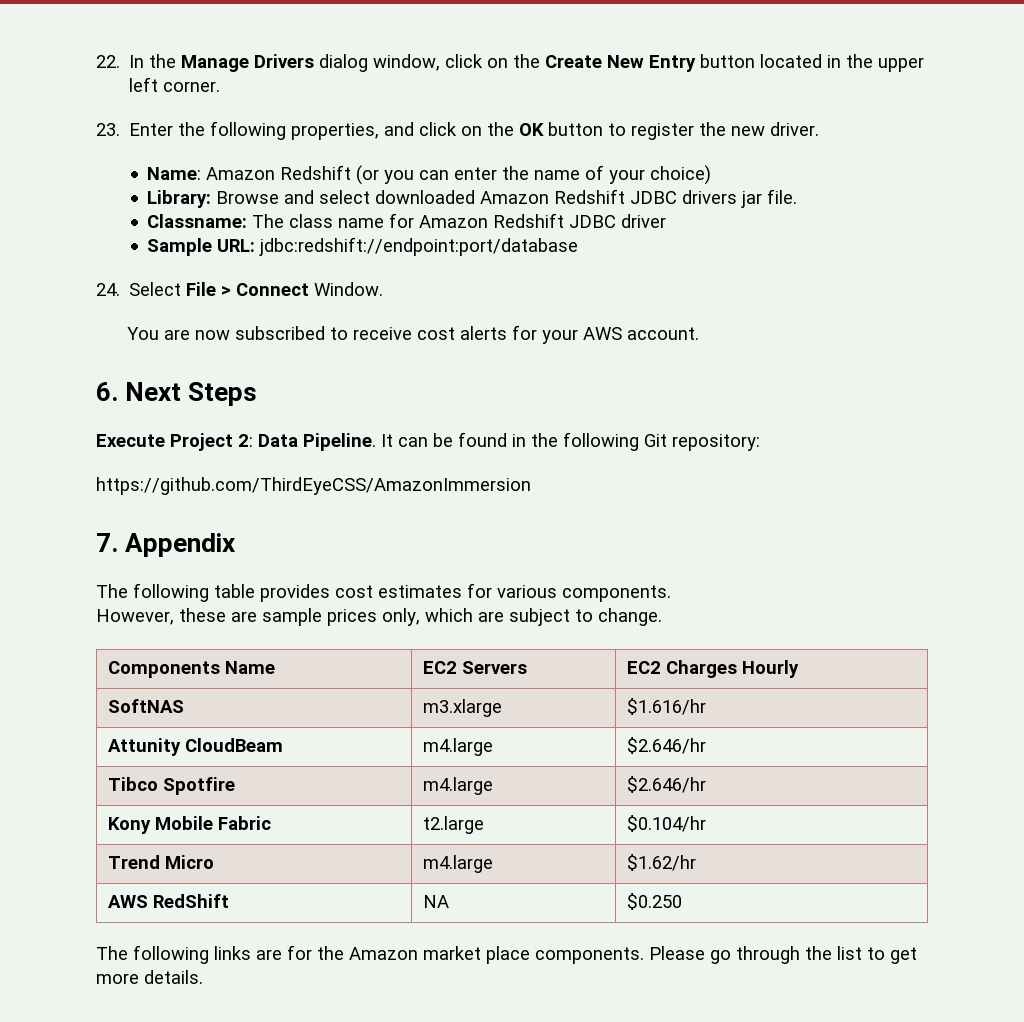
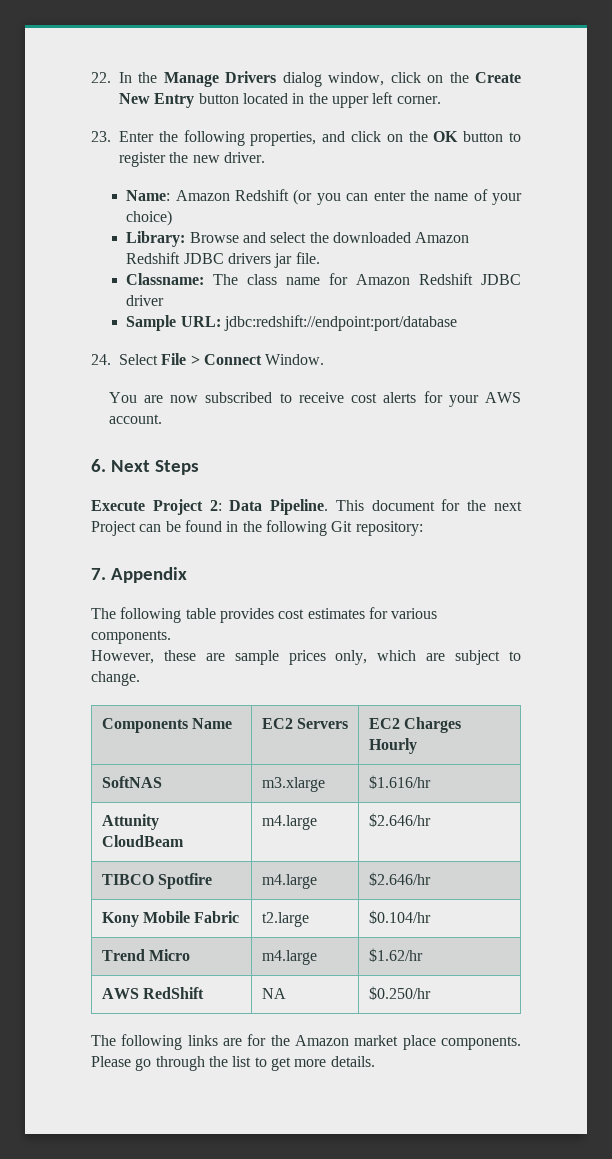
(371, 197) none -> [309,232,329,243] the
[381,434,393,447] It -> [335,499,522,511] [91,521,136,536] This document for the next Project
[96,477,531,495] // https://github.com/ThirdEyeCSS/AmazonImmersion -> (423, 528) none
[108,777,159,791] Tibco -> [101,874,154,885] TIBCO
[627,893,683,910] $0.250 -> [368,986,431,1000] $0.250/hr

